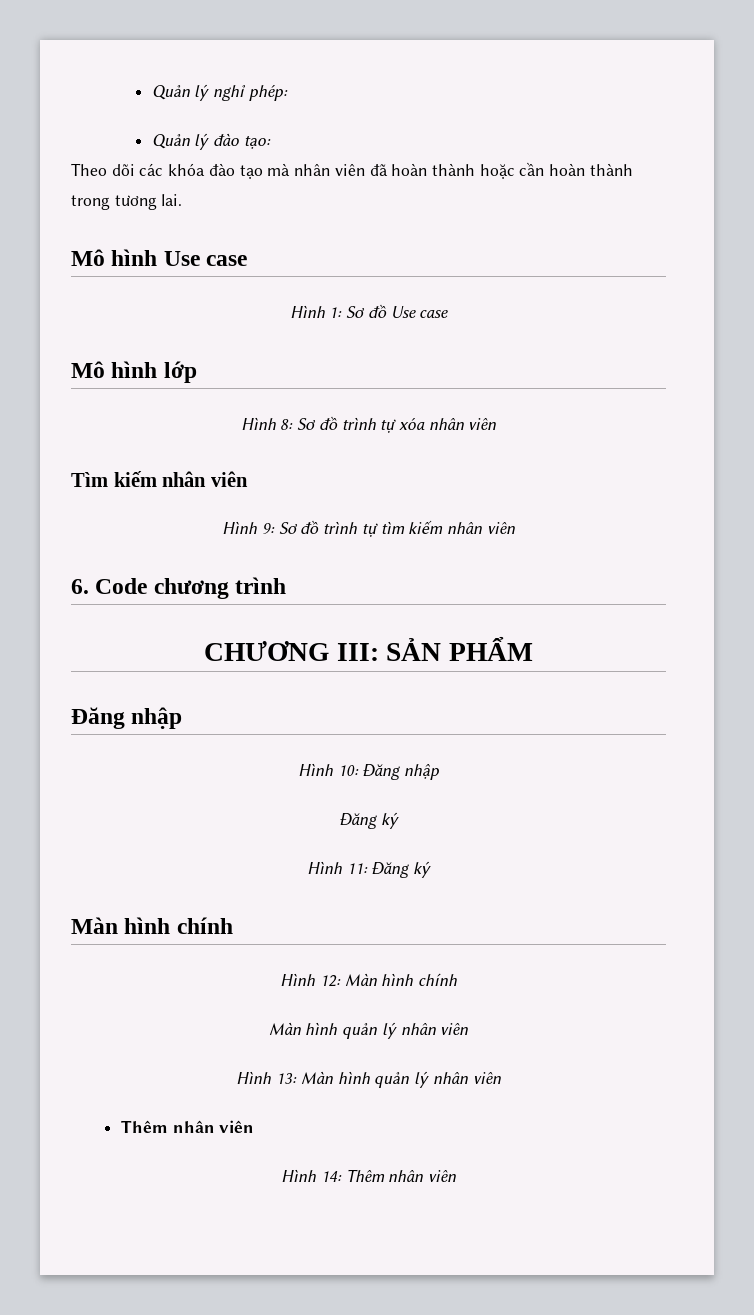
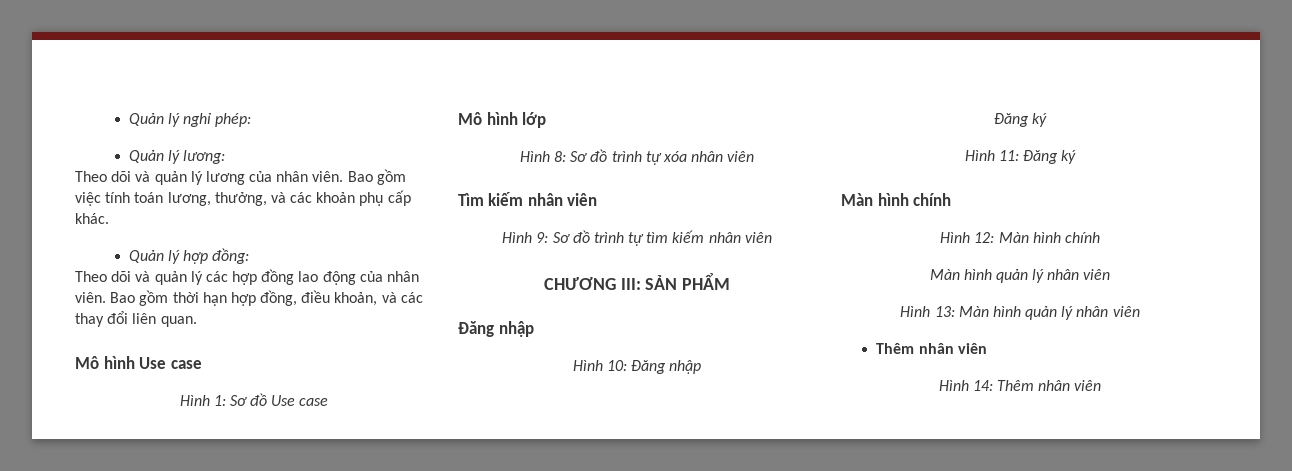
[213,133,271,149] [71,162,633,179] [71,194,183,210] đào tạo: // Theo dõi các khóa đào tạo mà nhân viên đã hoàn thành hoặc cần hoàn thành trong tương lai. -> [183,150,226,164] [75,169,406,185] [75,190,411,206] [75,213,109,224] [128,248,250,264] [75,269,420,285] [75,290,423,306] [75,311,197,327] lương: // Theo dõi và quản lý lương của nhân viên. Bao gồm việc tính toán lương, thưởng, và các khoản phụ cấp khác. // Quản lý hợp đồng: // Theo dõi và quản lý các hợp đồng lao động của nhân viên. Bao gồm thời hạn hợp đồng, điều khoản, và các thay đổi liên quan.
[71,577,287,599] // 6. Code chương trình -> (772, 237) none

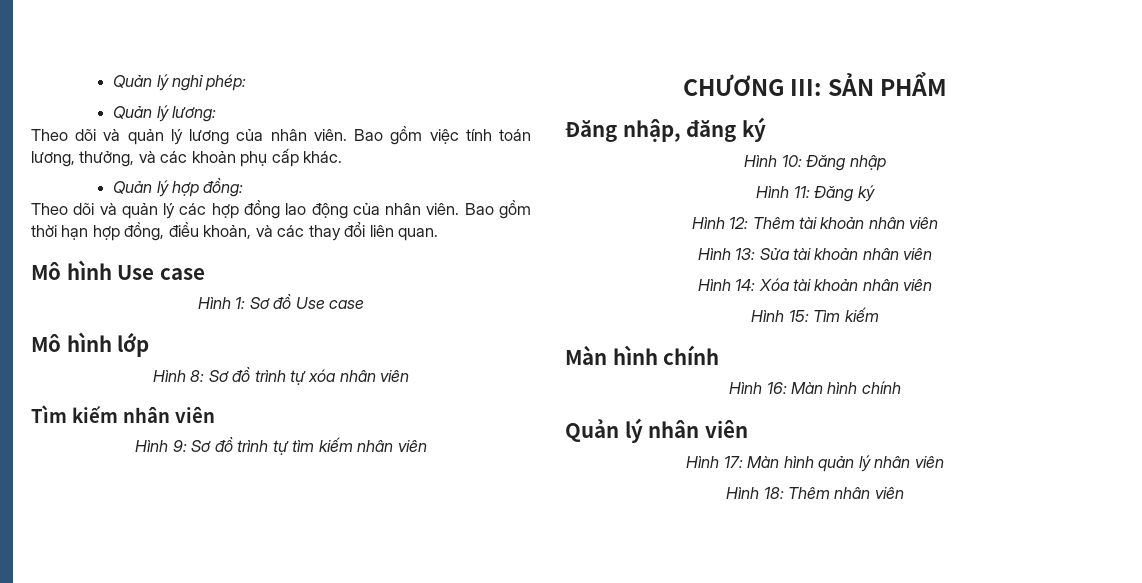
[498,321,534,337] nhập -> [622,117,766,142] nhập, đăng ký
(702, 367) none -> [756,186,810,198] Hình 11:
[998,150,1077,164] 11: Đăng ký -> [729,217,939,229] [697,248,933,260] [697,278,933,291] [751,307,879,322] 12: Thêm tài khoản nhân viên // Hình 13: Sửa tài khoản nhân viên // Hình 14: Xóa tài khoản nhân viên // Hình 15: Tìm kiếm
[974,232,1100,243] 12: Màn hình chính // -> [766,381,901,394] [565,418,748,443] [686,456,743,468] 16: Màn hình chính // Quản lý nhân viên // Hình 17:
[934,306,1140,320] [876,343,987,354] [938,380,993,391] 13: Màn hình quản lý nhân viên // Thêm nhân viên // Hình 14: -> [763,487,784,499] 18:

